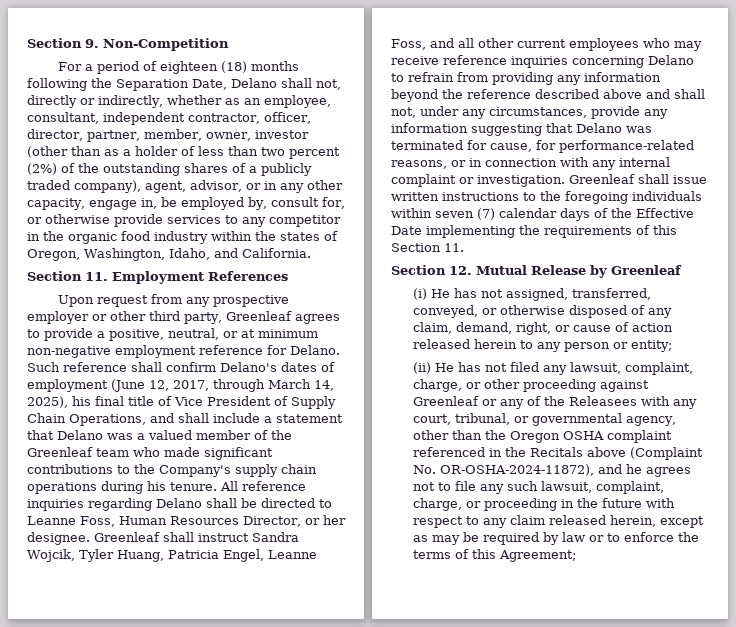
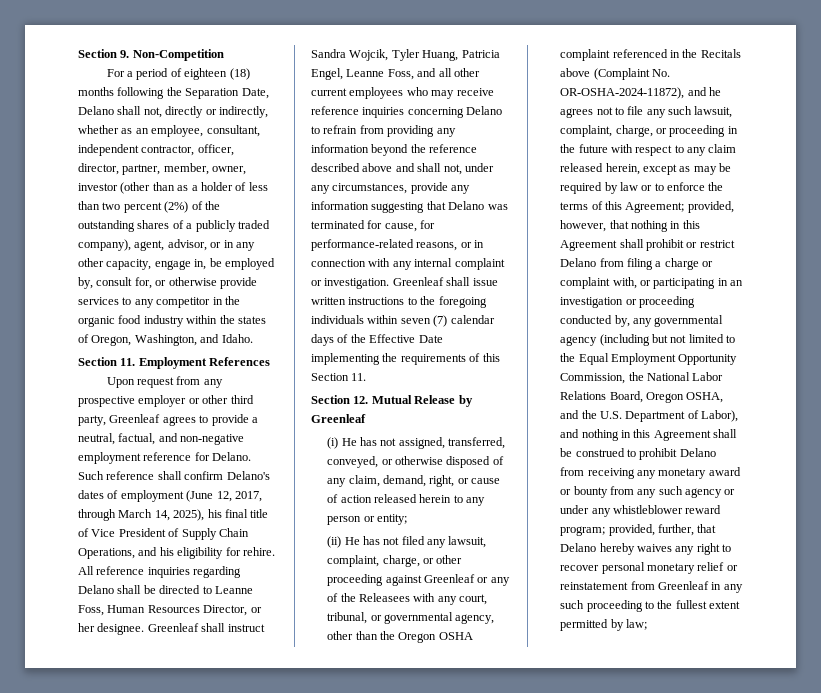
[168,248,311,260] Idaho, and California. -> [200,334,253,343] and Idaho.
[109,328,318,341] positive, neutral, or at minimum -> [78,433,178,445] neutral, factual, and
[178,413,343,423] [27,430,292,440] [27,447,273,460] [27,464,317,477] [27,481,217,494] shall include a statement that Delano was a valued member of the Greenleaf team who made significant contributions to the Company's supply chain operations during his tenure. -> [159,547,275,559] his eligibility for rehire.
(577, 556) none -> [687,201,734,213] [560,220,700,232] [560,239,735,251] [560,258,714,270] [560,277,744,289] [560,296,695,308] [560,315,724,327] [560,334,736,346] [560,353,738,365] [560,372,724,384] [560,391,724,403] [560,410,739,422] [560,429,738,441] [560,448,716,460] [560,467,741,479] [560,486,736,498] [560,505,722,517] [560,524,717,536] [560,543,732,555] [560,562,738,574] [560,581,743,593] [560,600,741,612] [560,619,647,631] provided, however, that nothing in this Agreement shall prohibit or restrict Delano from filing a charge or complaint with, or participating in an investigation or proceeding conducted by, any governmental agency (including but not limited to the Equal Employment Opportunity Commission, the National Labor Relations Board, Oregon OSHA, and the U.S. Department of Labor), and nothing in this Agreement shall be construed to prohibit Delano from receiving any monetary award or bounty from any such agency or under any whistleblower reward program; provided, further, that Delano hereby waives any right to recover personal monetary relief or reinstatement from Greenleaf in any such proceeding to the fullest extent permitted by law;

